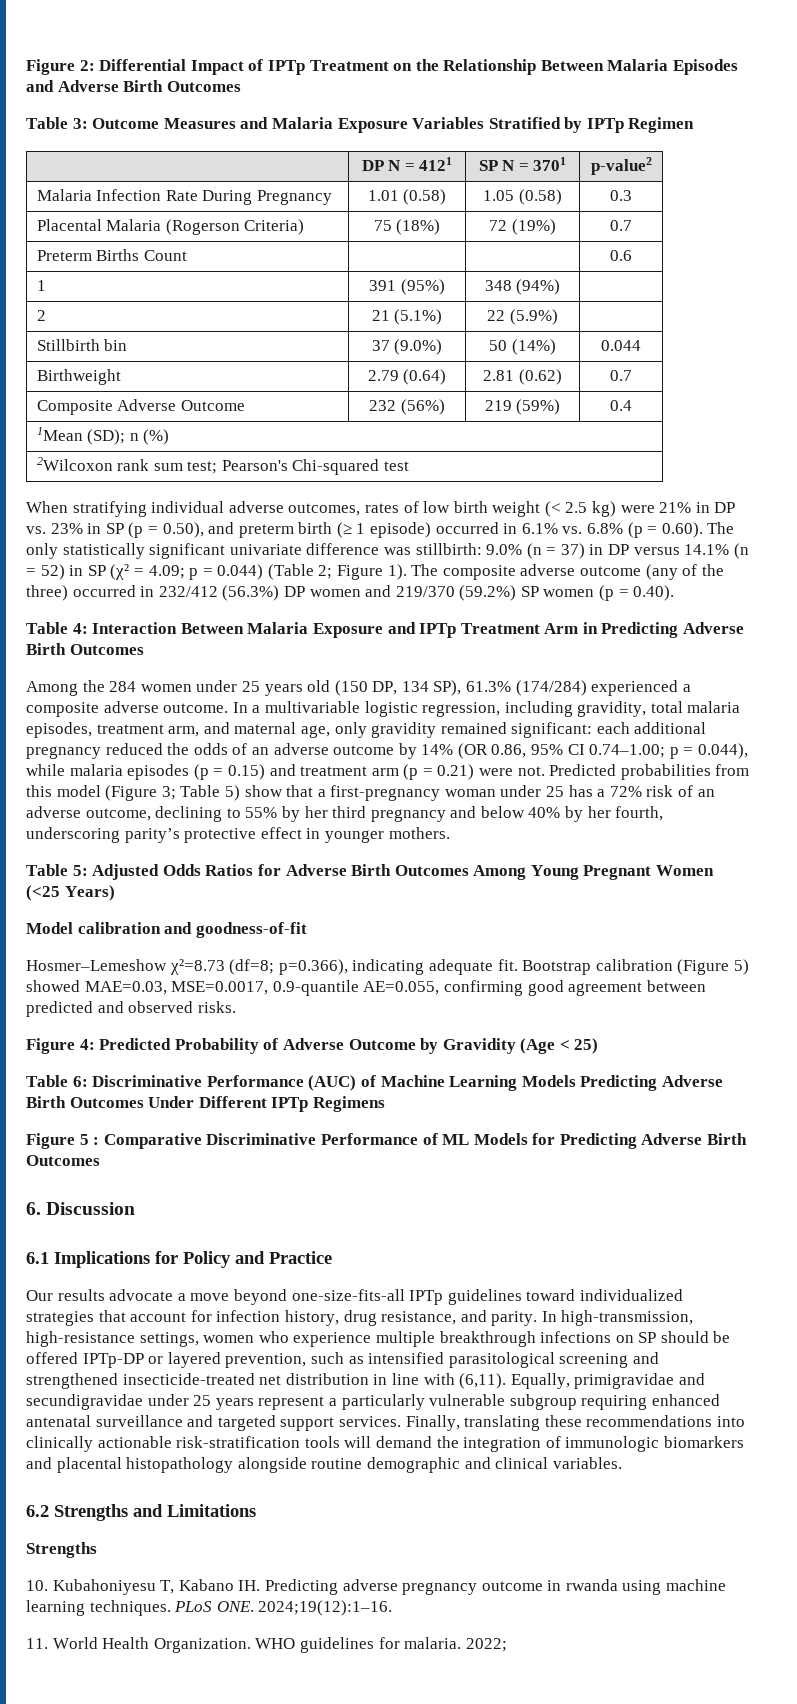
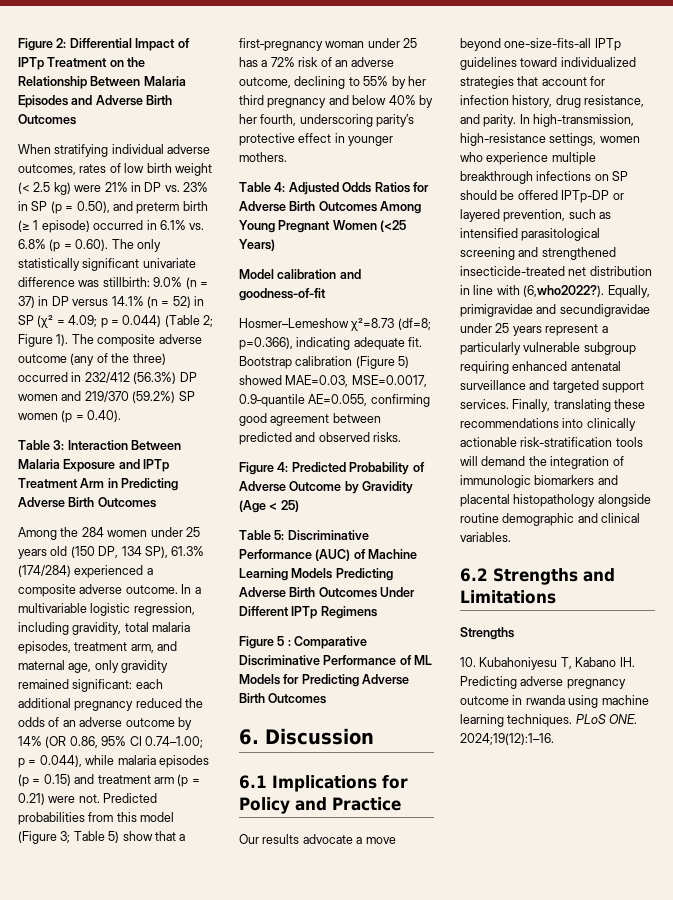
[26,117,695,133] [361,157,453,171] [478,157,567,171] [590,157,652,175] [36,189,332,205] [367,189,447,205] [483,189,562,205] [610,190,632,201] [36,219,305,235] [373,219,441,235] [489,219,556,235] [610,220,632,231] [36,249,187,261] [610,250,632,261] [36,280,46,291] [369,279,445,295] [484,279,561,295] [36,310,46,321] [371,309,443,325] [487,309,558,325] [36,339,128,351] [371,339,443,355] [489,339,556,355] [601,340,641,351] [36,369,121,385] [367,369,447,385] [483,369,562,385] [610,370,632,381] [36,399,245,415] [369,399,445,415] [484,399,561,415] [610,400,632,411] [36,427,170,445] [36,457,410,475] // Table 3: Outcome Measures and Malaria Exposure Variables Stratified by IPTp Regimen // | DP N = 4121 | SP N = 3701 | p-value2 // Malaria Infection Rate During Pregnancy | 1.01 (0.58) | 1.05 (0.58) | 0.3 // Placental Malaria (Rogerson Criteria) | 75 (18%) | 72 (19%) | 0.7 // Preterm Births Count | | | 0.6 // 1 | 391 (95%) | 348 (94%) | // 2 | 21 (5.1%) | 22 (5.9%) | // Stillbirth bin | 37 (9.0%) | 50 (14%) | 0.044 // Birthweight | 2.79 (0.64) | 2.81 (0.62) | 0.7 // Composite Adverse Outcome | 232 (56%) | 219 (59%) | 0.4 // 1Mean (SD); n (%) // 2Wilcoxon rank sum test; Pearson's Chi-squared test -> (76, 119) none
[72,623,88,634] 4: -> [53,440,65,450] 3:
[72,865,88,876] 5: -> [274,182,286,192] 4:
[72,1076,88,1087] 6: -> [274,530,285,540] 5:
[459,1373,507,1389] (6,11). -> [523,285,605,297] (6,who2022?).
[26,1637,507,1653] // 11. World Health Organization. WHO guidelines for malaria. 2022; -> (554, 739) none

